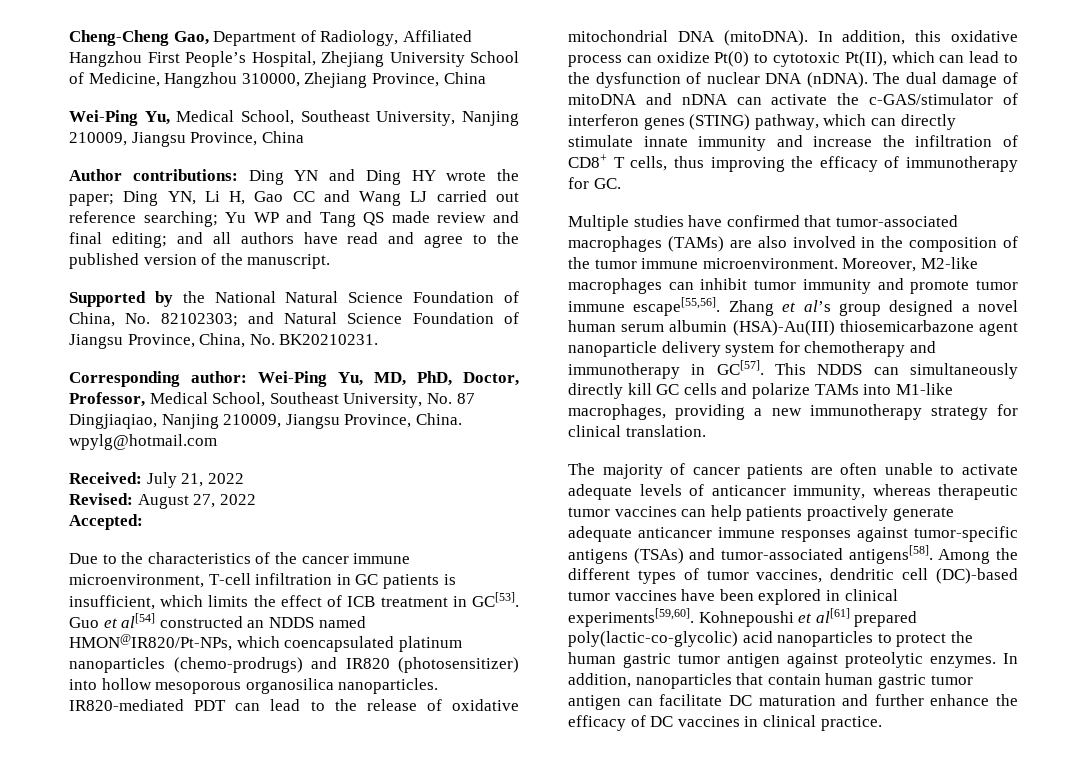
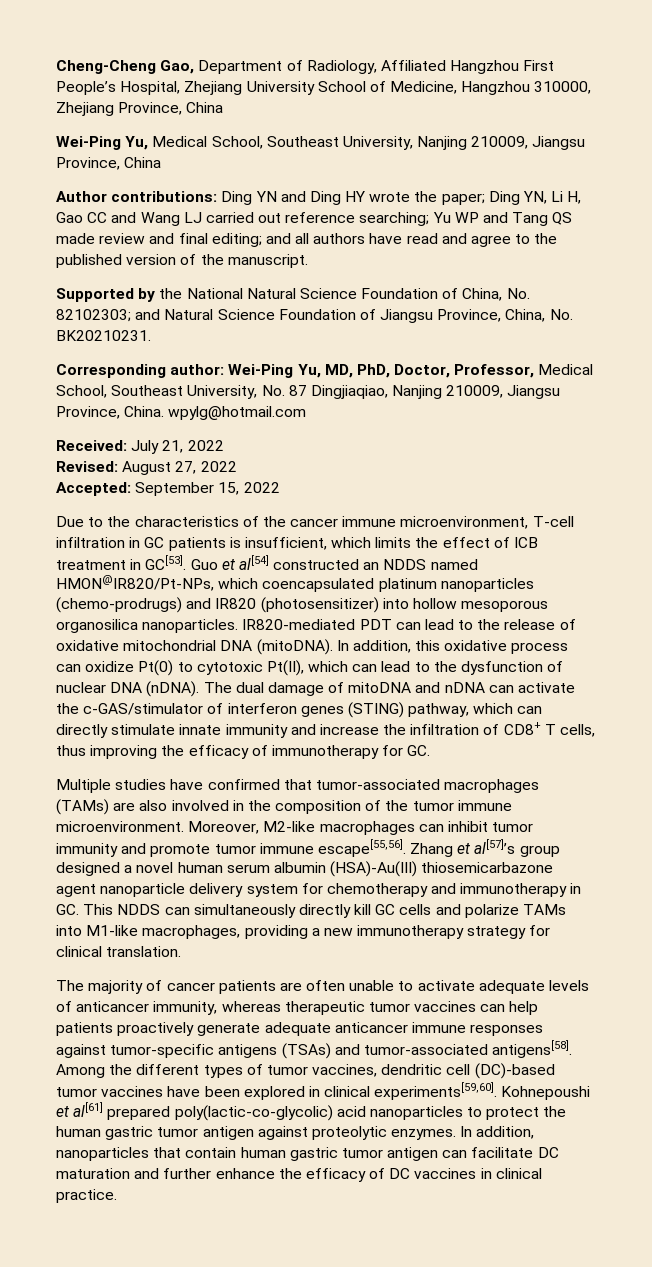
(143, 522) none -> [135,482,280,496] September 15, 2022
[803,300,831,312] al’s -> [474,839,516,854] al[57]’s
[716,360,764,375] GC[57]. -> [56,904,79,915] GC.

